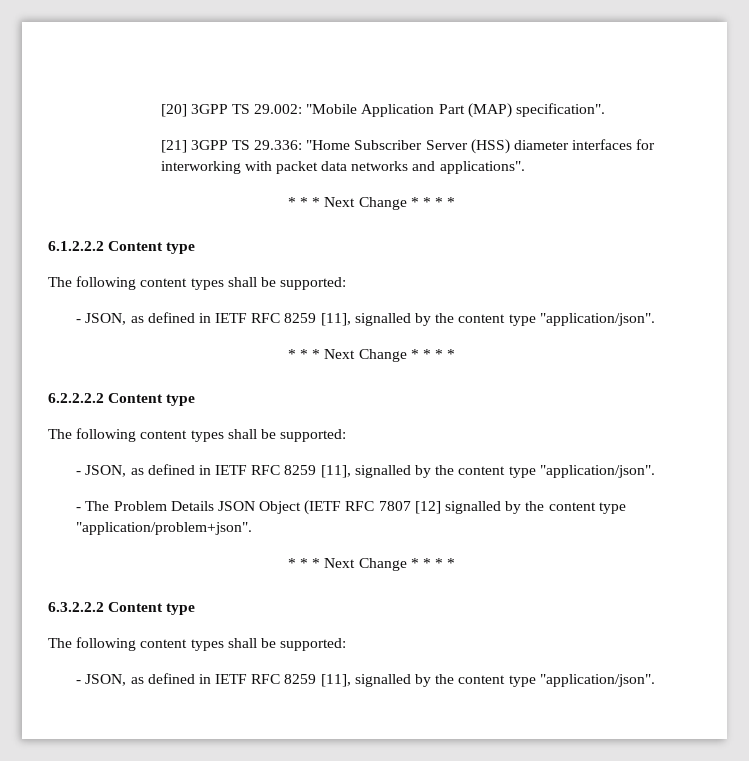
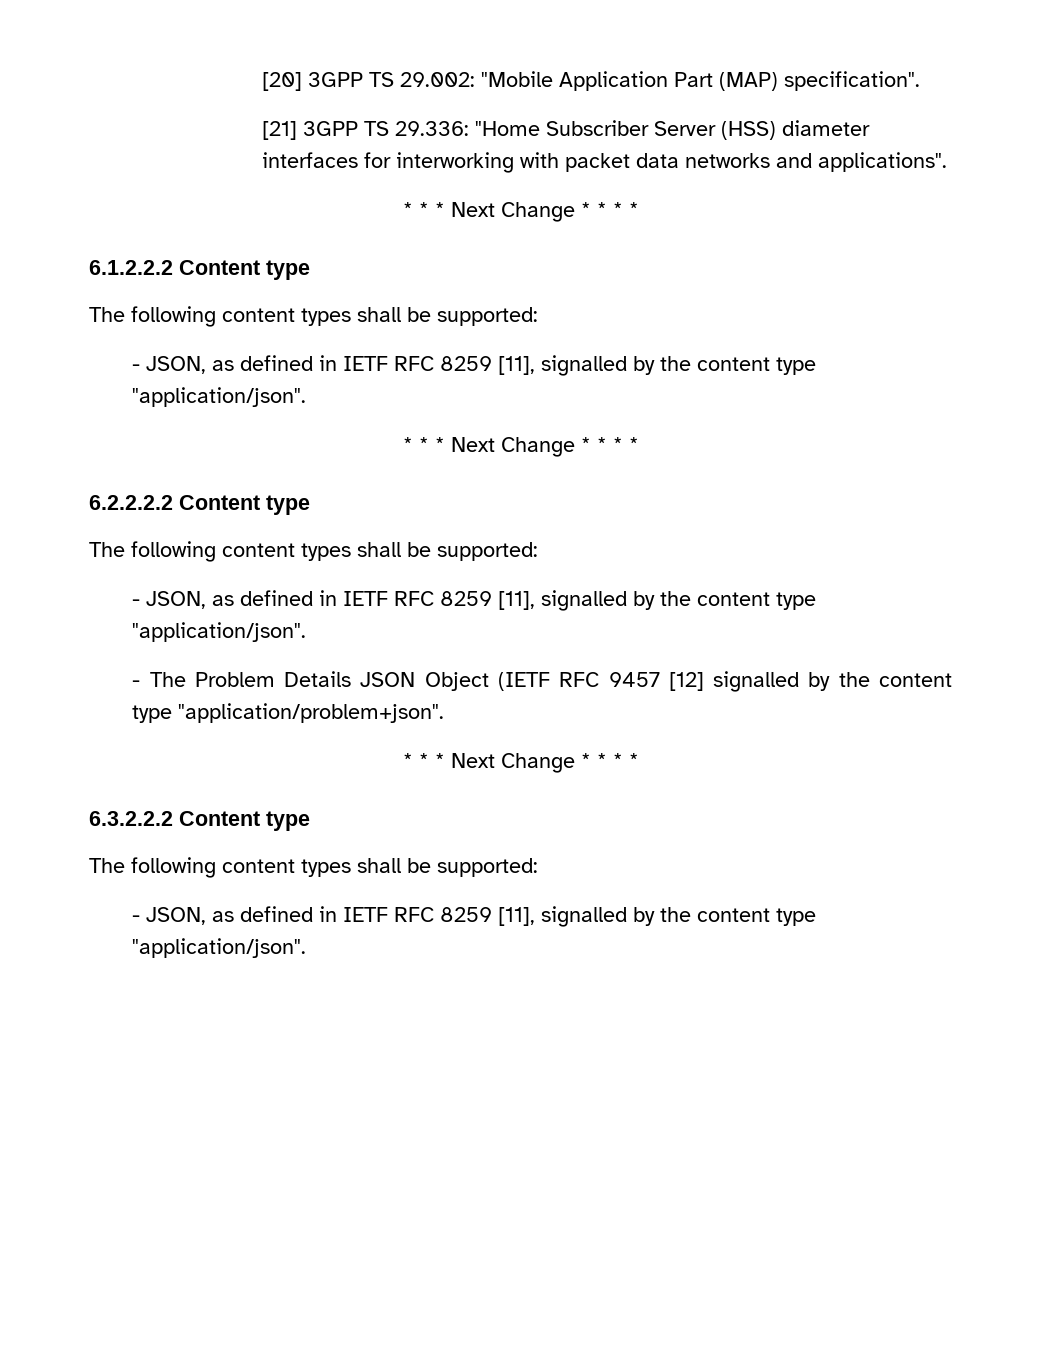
[378,501,411,511] 7807 -> [608,672,660,687] 9457

